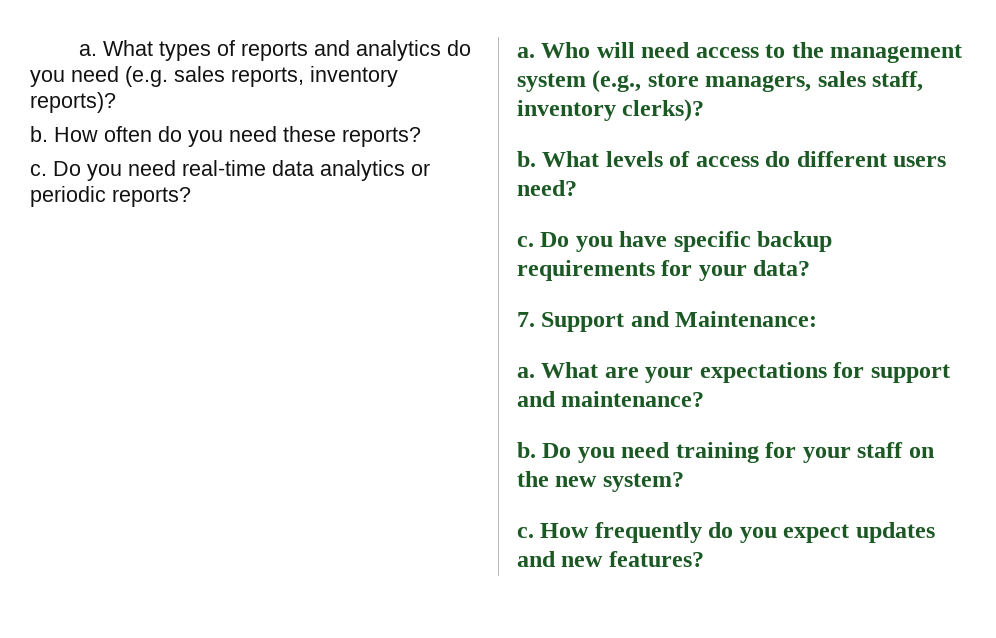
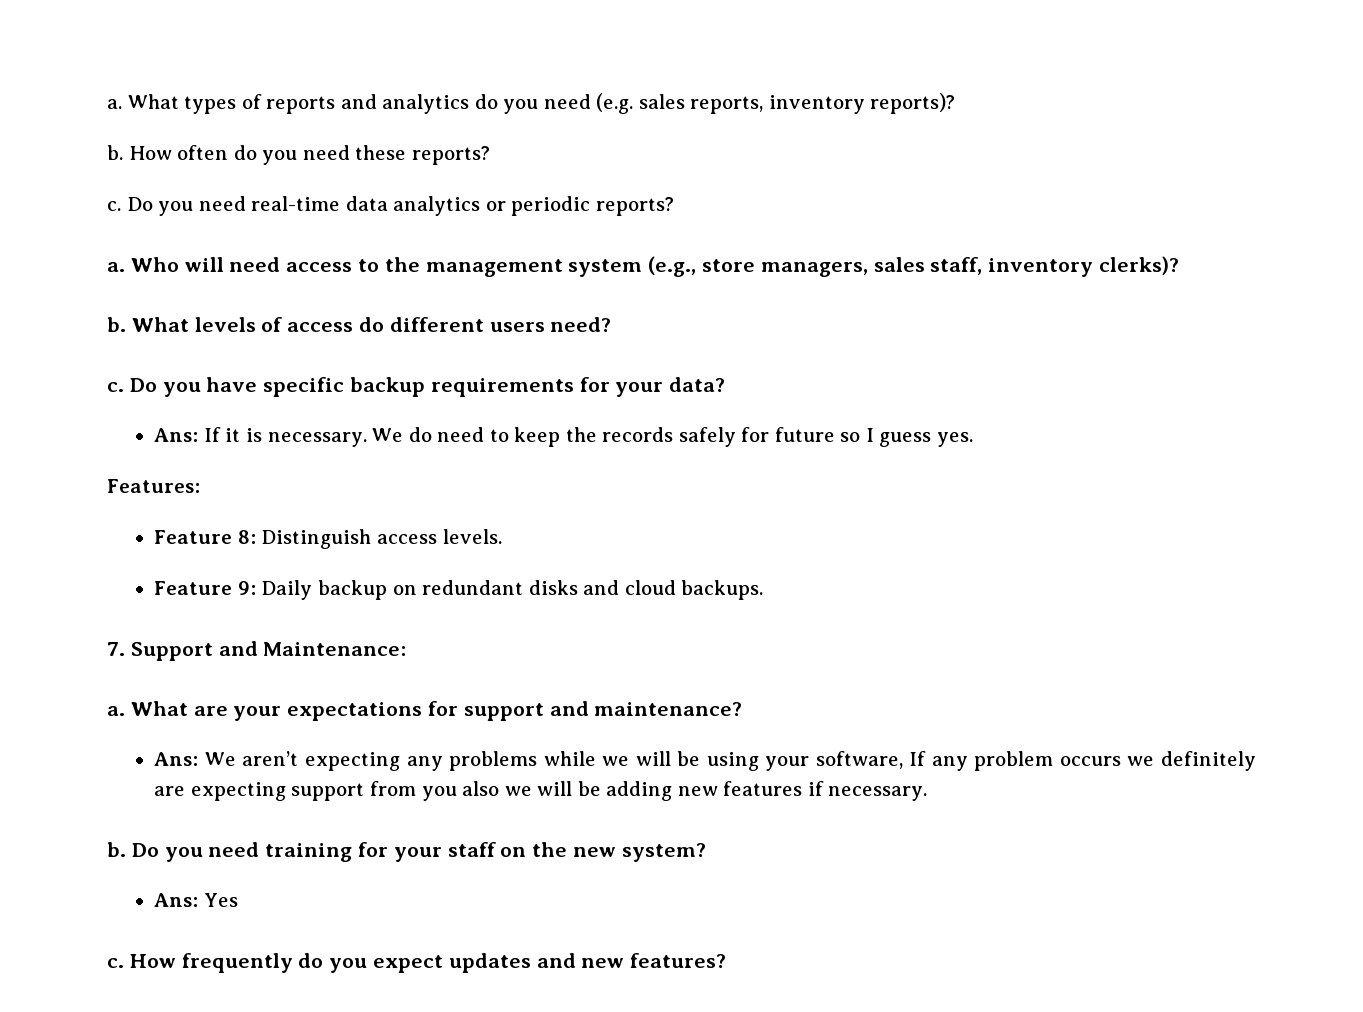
(811, 268) none -> [154,427,973,447] [107,479,200,493] [154,529,502,549] [154,580,764,600] // Ans: If it is necessary. We do need to keep the records safely for future so I guess yes. // Features: // Feature 8: Distinguish access levels. // Feature 9: Daily backup on redundant disks and cloud backups.
(705, 399) none -> [154,751,1256,771] [154,781,928,801] // Ans: We aren’t expecting any problems while we will be using your software, If any problem occurs we definitely are expecting support from you also we will be adding new features if necessary.
(684, 482) none -> [154,893,238,907] // Ans: Yes

